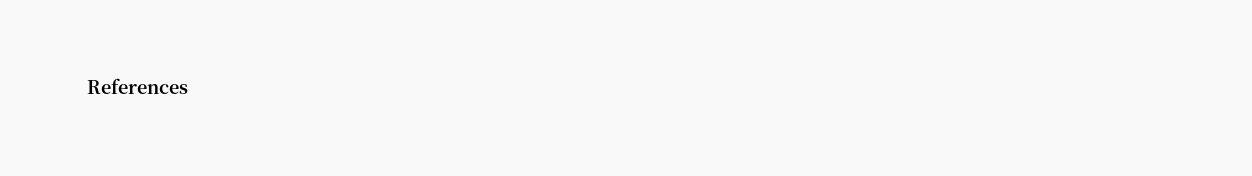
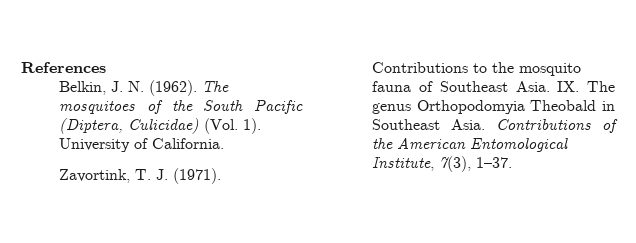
(188, 86) none -> [59,80,230,96] [59,99,303,114] [59,118,262,134] [59,138,225,152] [59,168,222,184] [372,62,582,76] [372,81,615,92] [372,100,615,114] [372,119,618,133] [372,137,569,152] [372,156,513,172] // Belkin, J. N. (1962). The mosquitoes of the South Pacific (Diptera, Culicidae) (Vol. 1). University of California. // Zavortink, T. J. (1971). Contributions to the mosquito fauna of Southeast Asia. IX. The genus Orthopodomyia Theobald in Southeast Asia. Contributions of the American Entomological Institute, 7(3), 1–37.

